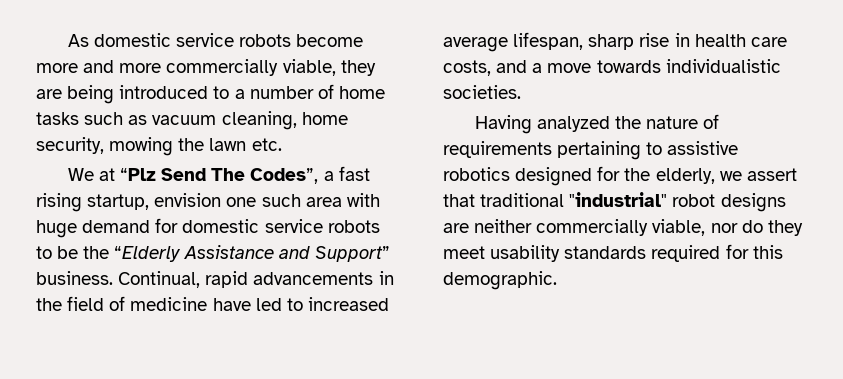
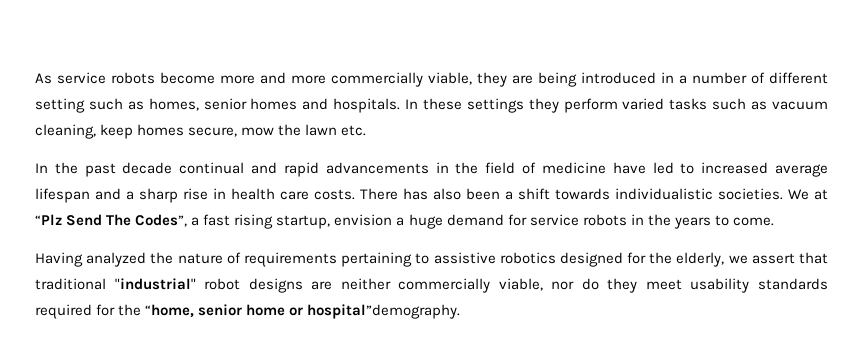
[93,33,171,47] domestic -> (52, 78) none
[213,86,230,99] to -> [661,72,674,83] in
[338,86,385,99] home -> [769,72,828,84] [35,98,665,113] different setting such as homes, senior homes and hospitals. In these settings they perform varied
[301,112,348,125] [36,137,174,156] home security, mowing -> [100,124,275,139] keep homes secure, mow
[67,166,370,184] [36,193,380,212] [36,218,380,238] [36,245,390,262] [36,271,201,288] We at “Plz Send The Codes”, a fast rising startup, envision one such area with huge demand for domestic service robots to be the “Elderly Assistance and Support” business. Continual, -> [35,162,278,177] In the past decade continual and
[513,32,584,50] lifespan, -> [35,188,134,203] lifespan and a
[443,59,781,76] [443,85,521,99] costs, and a move towards individualistic societies. -> [314,188,828,200] [35,214,774,229] costs. There has also been a shift towards individualistic societies. We at “Plz Send The Codes”, a fast rising startup, envision a huge demand for service robots in the years to come.
[752,245,783,259] [443,271,557,290] this demographic. -> [118,304,461,319] the “home, senior home or hospital”demography.

